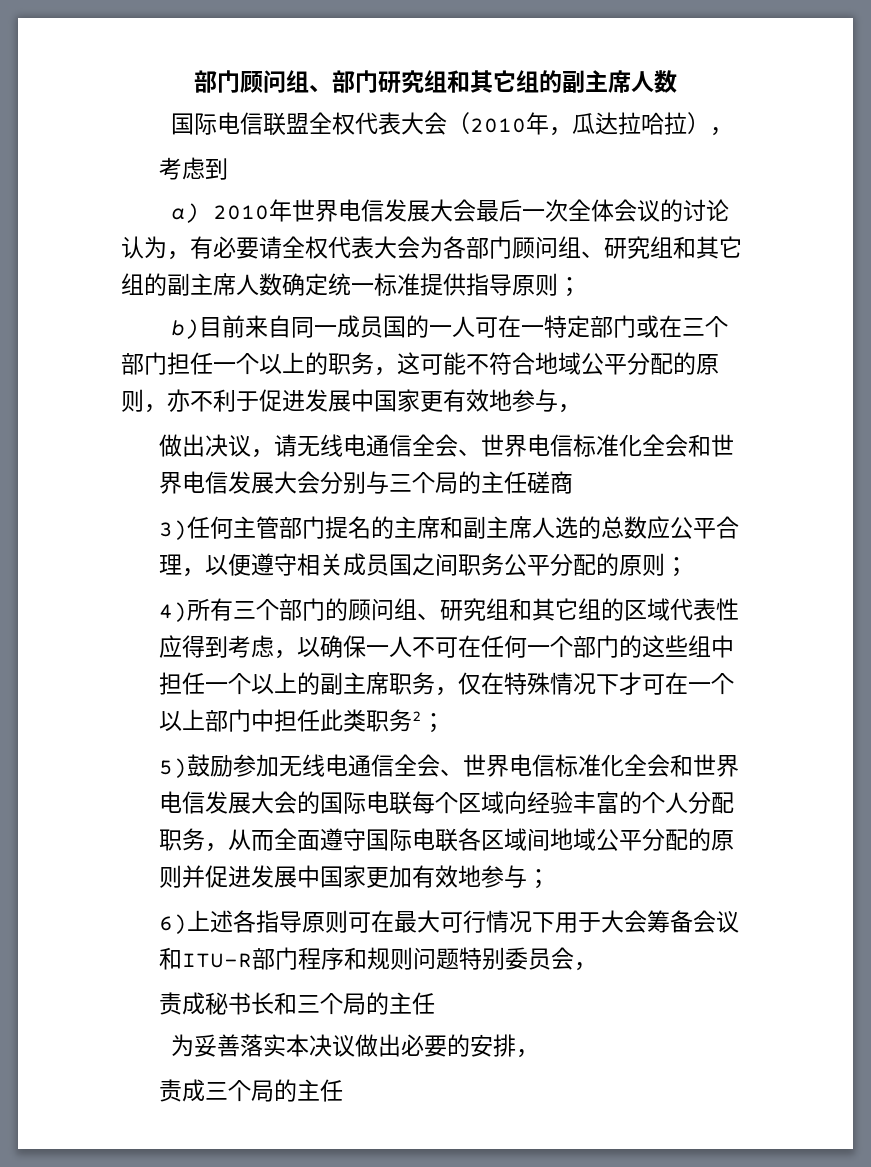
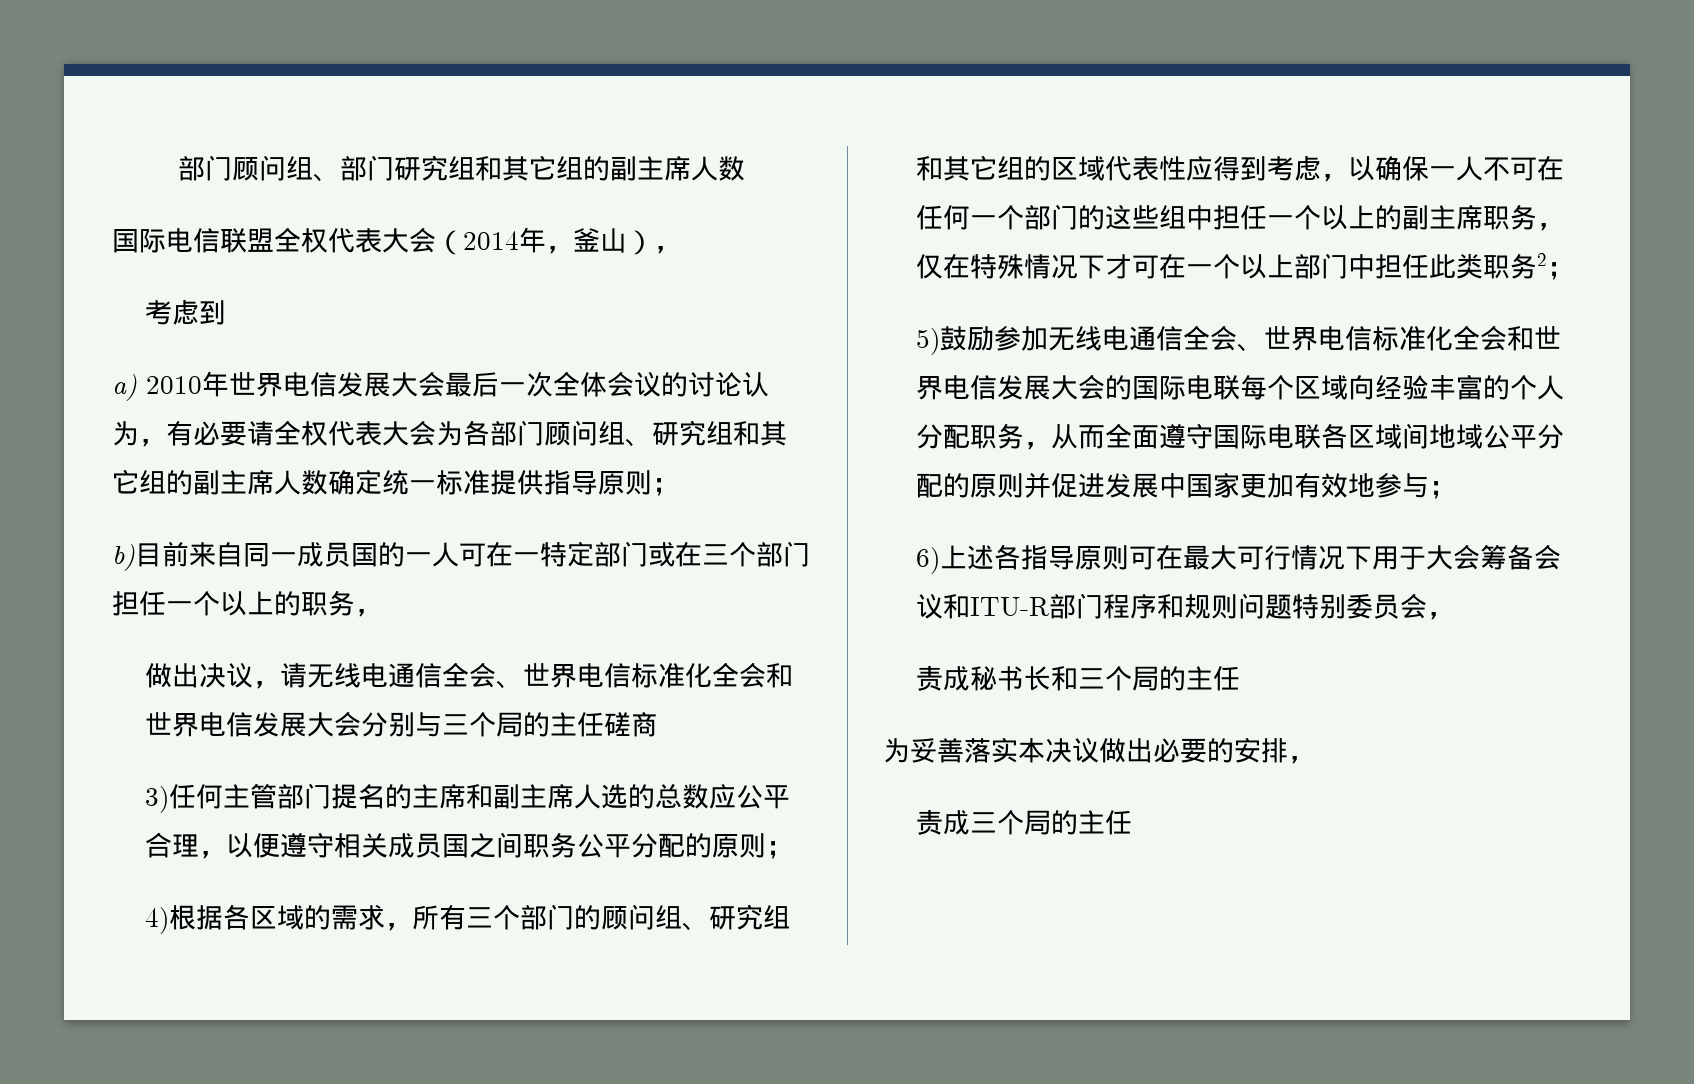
[470,112,688,136] 2010年，瓜达拉哈拉 -> [463,227,627,254] 2014年，釜山
[397,352,719,375] [121,389,581,413] 这可能不符合地域公平分配的原则，亦不利于促进发展中国家更有效地参与， -> (382, 612) none
(187, 612) none -> [169,904,413,931] 根据各区域的需求，

